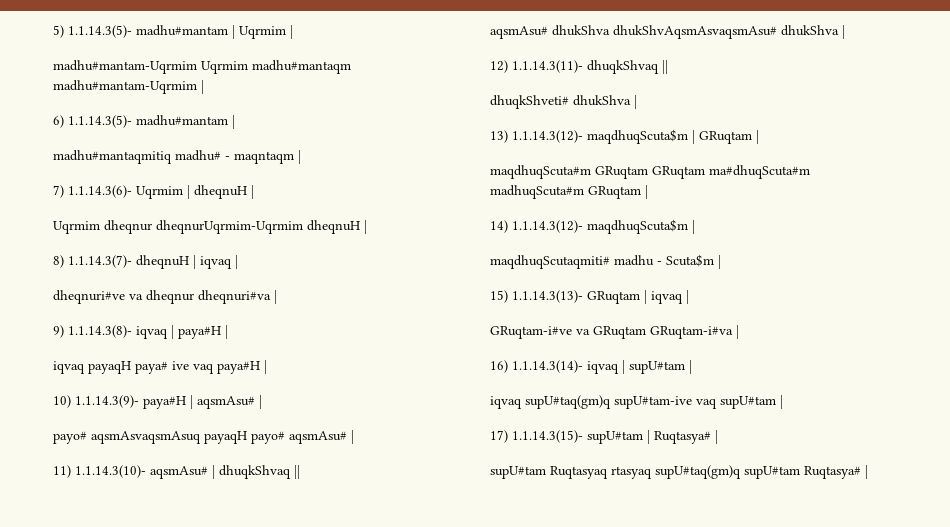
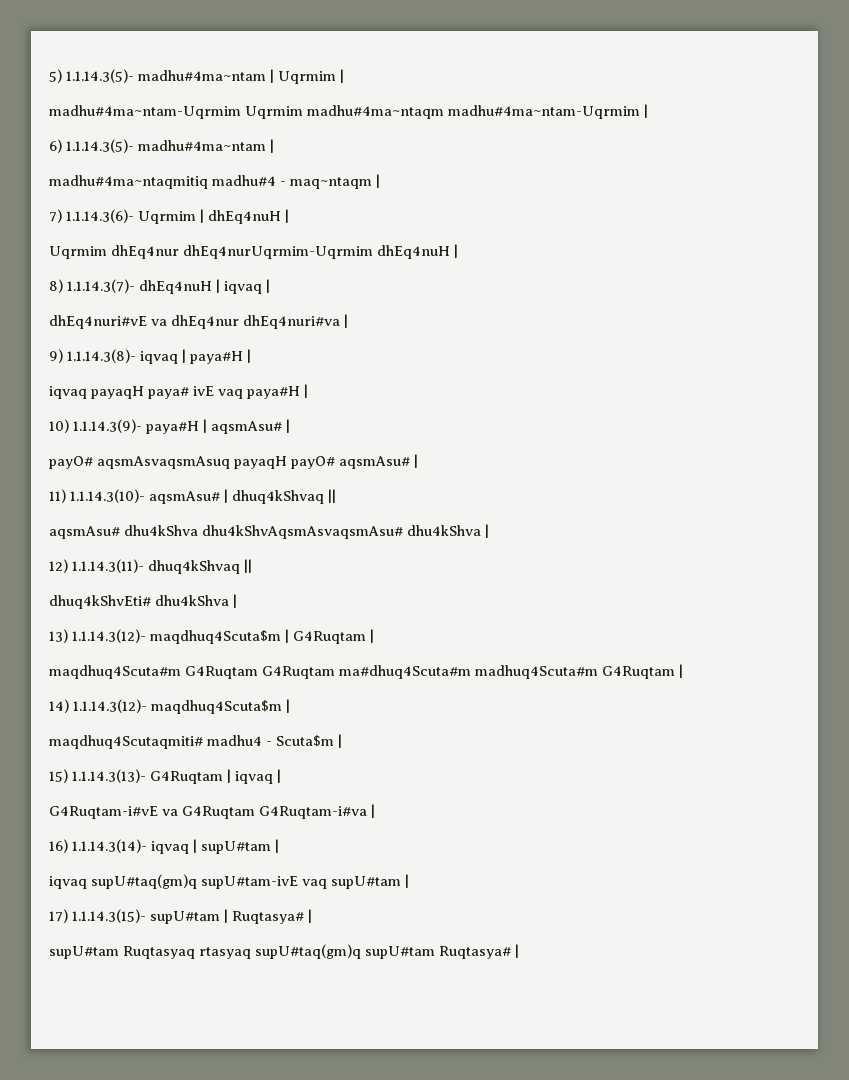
[136,25,228,36] madhu#mantam -> [138,70,266,81] madhu#4ma~ntam
[53,60,351,74] [53,80,197,94] madhu#mantam-Uqrmim Uqrmim madhu#mantaqm madhu#mantam-Uqrmim -> [49,105,640,119] madhu#4ma~ntam-Uqrmim Uqrmim madhu#4ma~ntaqm madhu#4ma~ntam-Uqrmim
[136,115,235,129] [53,150,294,164] madhu#mantam | // madhu#mantaqmitiq madhu# - maqntaqm -> [138,139,274,153] [49,175,372,189] madhu#4ma~ntam | // madhu#4ma~ntaqmitiq madhu#4 - maq~ntaqm
[194,185,247,199] dheqnuH -> [208,210,281,224] dhEq4nuH
[104,220,360,234] dheqnur dheqnurUqrmim-Uqrmim dheqnuH -> [111,245,450,259] dhEq4nur dhEq4nurUqrmim-Uqrmim dhEq4nuH
[136,255,238,269] [53,290,271,304] dheqnuH | iqvaq | // dheqnuri#ve va dheqnur dheqnuri#va -> [139,279,270,294] [49,315,340,329] dhEq4nuH | iqvaq | // dhEq4nuri#vE va dhEq4nur dhEq4nuri#va
[172,361,189,370] ive -> [193,386,214,396] ivE
[53,431,87,444] payo# -> [49,456,93,469] payO#
[251,431,285,444] payo# -> [291,456,335,469] payO#
[219,465,291,479] dhuqkShvaq -> [232,490,324,504] dhuq4kShvaq
[552,25,839,39] dhukShva dhukShvAqsmAsvaqsmAsu# dhukShva -> [124,525,481,539] dhu4kShva dhu4kShvAqsmAsvaqsmAsu# dhu4kShva
[587,60,668,74] [490,95,631,109] dhuqkShvaq || // dhuqkShveti# dhukShva -> [148,559,252,574] [49,595,229,609] dhuq4kShvaq || // dhuq4kShvEti# dhu4kShva
[587,129,759,144] [490,165,810,179] [490,185,641,199] maqdhuqScuta$m | GRuqtam | // maqdhuqScuta#m GRuqtam GRuqtam ma#dhuqScuta#m madhuqScuta#m GRuqtam -> [150,629,374,644] [49,665,675,679] maqdhuq4Scuta$m | G4Ruqtam | // maqdhuq4Scuta#m G4Ruqtam G4Ruqtam ma#dhuq4Scuta#m madhuq4Scuta#m G4Ruqtam
[587,219,695,234] [490,255,654,269] maqdhuqScuta$m | // maqdhuqScutaqmiti# madhu -> [151,699,290,714] [49,735,262,749] maqdhuq4Scuta$m | // maqdhuq4Scutaqmiti# madhu4
[587,290,689,304] [490,326,733,339] GRuqtam | iqvaq | // GRuqtam-i#ve va GRuqtam GRuqtam-i#va -> [150,769,281,784] [49,806,367,819] G4Ruqtam | iqvaq | // G4Ruqtam-i#vE va G4Ruqtam G4Ruqtam-i#va
[614,396,692,409] supU#tam-ive -> [201,876,298,889] supU#tam-ivE

